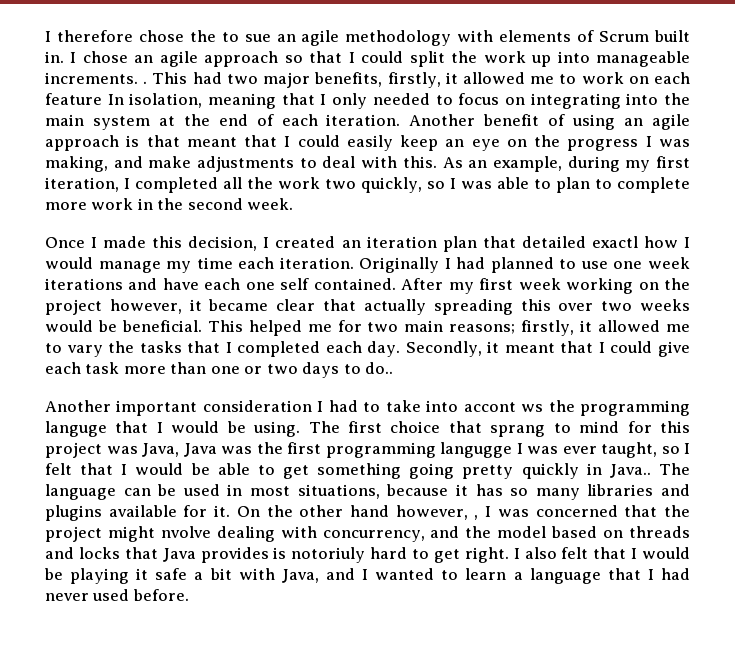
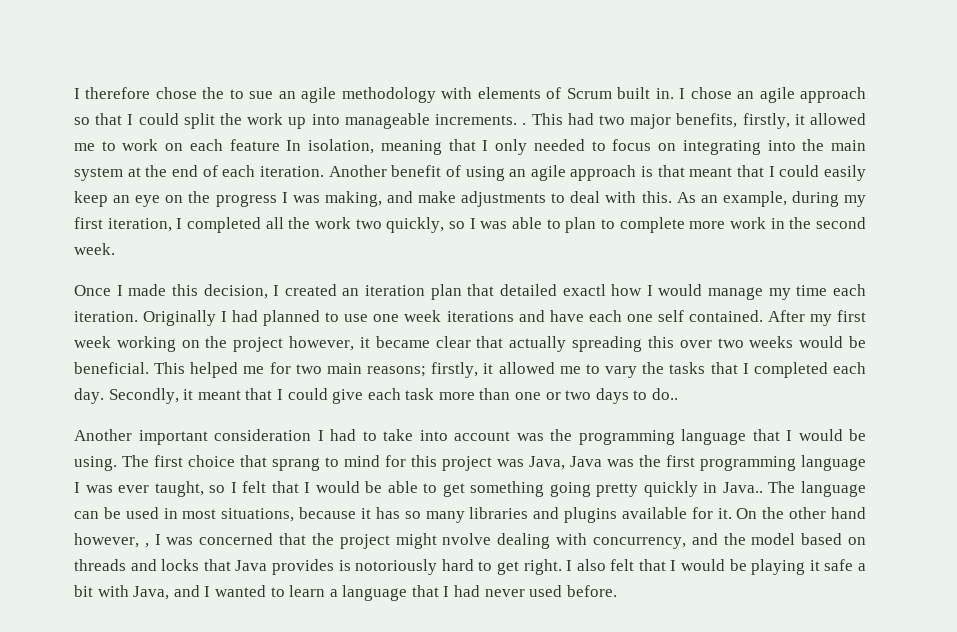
[463,402,544,412] accont ws -> [454,431,544,441] account was
[45,421,107,437] languge -> [681,429,746,445] language
[440,442,512,458] langugge -> [801,455,866,471] language
[291,547,366,563] notoriuly -> [355,559,438,575] notoriously

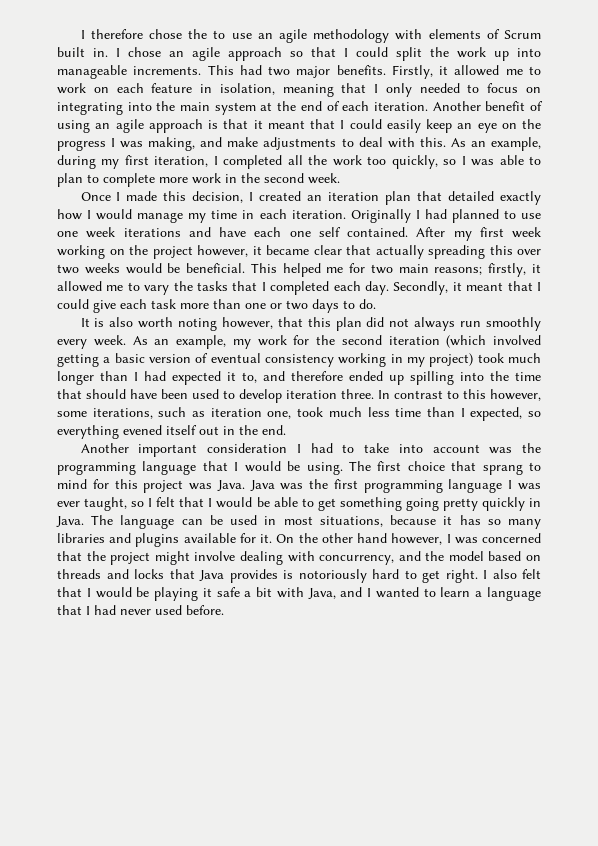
[249,91,274,99] sue -> [231,33,252,39] use
[522,123,527,125] . -> (202, 70) none
[676,113,790,129] benefits, firstly, -> [336,65,433,79] benefits. Firstly,
[286,140,302,151] In -> [200,84,213,93] in
(685, 171) none -> [253,120,263,129] it
[355,219,382,229] two -> [367,156,387,165] too
[562,284,606,296] exactl -> [499,191,541,205] exactly
(828, 290) none -> [242,210,255,219] in
[652,388,679,400] do.. -> [359,299,376,309] [80,317,542,331] [57,335,541,349] [57,353,541,367] [57,371,541,385] [57,389,541,403] [57,407,541,421] [57,425,286,439] do. // It is also worth noting however, that this plan did not always run smoothly every week. As an example, my work for the second iteration (which involved getting a basic version of eventual consistency working in my project) took much longer than I had expected it to, and therefore ended up spilling into the time that should have been used to develop iteration three. In contrast to this however, some iterations, such as iteration one, took much less time than I expected, so everything evened itself out in the end.
[529,456,565,470] Java, -> [216,480,245,491] Java.
[722,482,763,493] Java.. -> [56,516,84,527] Java.
[144,543,149,548] , -> (443, 539) none
[442,533,492,545] nvolve -> [194,551,236,561] involve

